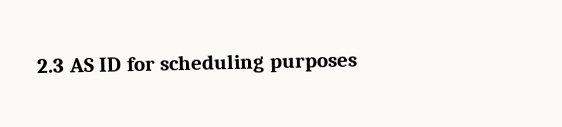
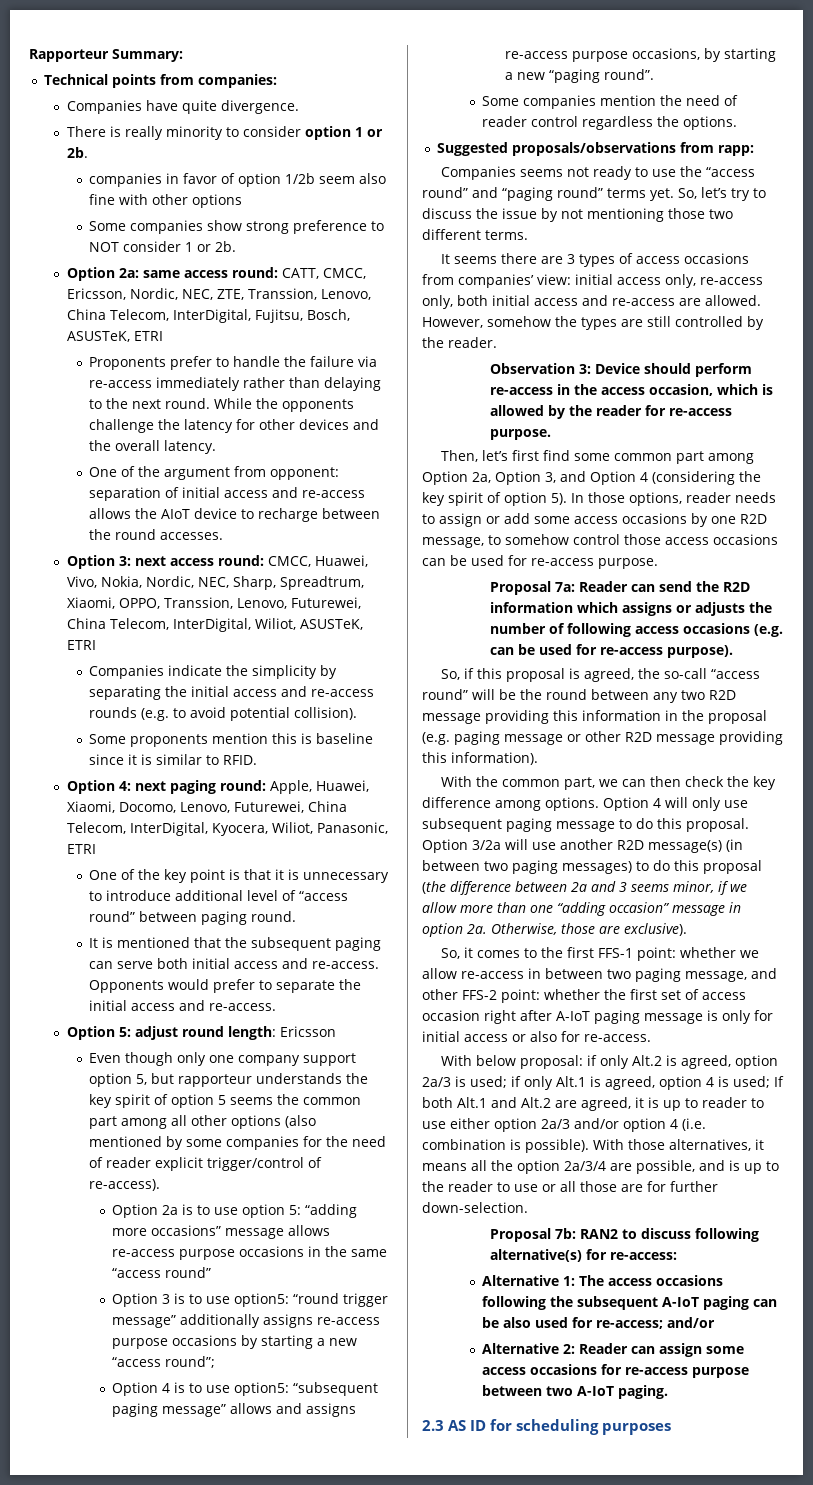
(36, 66) none -> [29,49,183,62] [43,74,277,88] [66,100,299,114] [66,126,383,140] [66,147,88,158] [89,173,387,187] [89,194,243,208] [89,220,385,234] [89,241,237,252] [66,267,366,281] [66,288,371,300] [66,309,350,323] [66,331,163,342] [89,356,378,370] [89,377,382,391] [89,398,355,412] [89,419,380,433] [89,440,217,454] [89,466,340,480] [89,487,366,501] [89,508,381,522] [89,529,224,540] [66,555,368,569] [66,576,364,590] [66,597,361,609] [66,618,363,632] [66,640,96,650] [89,665,338,679] [89,686,375,700] [89,707,358,721] [89,733,374,747] [89,754,258,765] [66,780,369,794] [66,801,347,813] [66,822,388,836] [66,844,96,854] [89,869,390,883] [89,890,349,901] [89,911,297,925] [89,937,382,951] [89,958,380,969] [89,979,362,993] [89,1000,277,1011] [66,1026,336,1040] [89,1052,357,1066] [89,1073,369,1087] [89,1094,362,1108] [89,1115,317,1129] [89,1136,387,1150] [89,1157,323,1171] [89,1179,161,1191] [112,1204,358,1218] [112,1225,331,1239] [112,1246,388,1260] [112,1267,212,1278] [112,1293,389,1307] [112,1314,381,1328] [112,1335,358,1349] [112,1356,216,1368] [112,1382,379,1396] [112,1403,357,1417] [505,48,777,62] [505,69,655,83] [482,95,739,109] [482,116,738,130] [436,142,754,156] [440,166,755,180] [422,187,766,201] [422,208,733,222] [422,229,528,240] [440,253,749,267] [422,274,763,288] [422,295,761,309] [422,316,764,330] [422,337,497,348] [490,363,753,377] [490,384,774,396] [490,405,733,419] [490,429,552,440] [440,450,754,464] [422,471,761,485] [422,492,776,506] [422,513,767,527] [422,534,778,548] [422,555,658,569] [490,581,751,595] [490,602,773,616] [490,623,784,637] [490,644,734,658] [440,668,760,682] [422,689,736,703] [422,710,767,724] [422,731,783,745] [422,752,538,765] [440,776,776,790] [422,797,748,811] [422,818,749,832] [422,839,743,853] [422,860,762,874] [422,881,747,895] [422,902,741,916] [422,923,687,937] [440,947,759,961] [422,968,777,982] [422,989,746,1003] [422,1010,773,1024] [422,1031,651,1042] [440,1055,778,1069] [422,1076,784,1090] [422,1097,764,1111] [422,1118,706,1132] [422,1139,764,1153] [422,1160,779,1174] [422,1181,718,1192] [422,1202,528,1213] [490,1228,760,1242] [490,1249,678,1262] [482,1275,724,1286] [482,1296,778,1310] [482,1317,716,1329] [482,1343,745,1357] [482,1364,750,1378] [482,1385,669,1399] Rapporteur Summary: // Technical points from companies: // Companies have quite divergence. // There is really minority to consider option 1 or 2b. // companies in favor of option 1/2b seem also fine with other options // Some companies show strong preference to NOT consider 1 or 2b. // Option 2a: same access round: CATT, CMCC, Ericsson, Nordic, NEC, ZTE, Transsion, Lenovo, China Telecom, InterDigital, Fujitsu, Bosch, ASUSTeK, ETRI // Proponents prefer to handle the failure via re-access immediately rather than delaying to the next round. While the opponents challenge the latency for other devices and the overall latency. // One of the argument from opponent: separation of initial access and re-access allows the AIoT device to recharge between the round accesses. // Option 3: next access round: CMCC, Huawei, Vivo, Nokia, Nordic, NEC, Sharp, Spreadtrum, Xiaomi, OPPO, Transsion, Lenovo, Futurewei, China Telecom, InterDigital, Wiliot, ASUSTeK, ETRI // Companies indicate the simplicity by separating the initial access and re-access rounds (e.g. to avoid potential collision). // Some proponents mention this is baseline since it is similar to RFID. // Option 4: next paging round: Apple, Huawei, Xiaomi, Docomo, Lenovo, Futurewei, China Telecom, InterDigital, Kyocera, Wiliot, Panasonic, ETRI // One of the key point is that it is unnecessary to introduce additional level of “access round” between paging round. // It is mentioned that the subsequent paging can serve both initial access and re-access. Opponents would prefer to separate the initial access and re-access. // Option 5: adjust round length: Ericsson // Even though only one company support option 5, but rapporteur understands the key spirit of option 5 seems the common part among all other options (also mentioned by some companies for the need of reader explicit trigger/control of re-access). // Option 2a is to use option 5: “adding more occasions” message allows re-access purpose occasions in the same “access round” // Option 3 is to use option5: “round trigger message” additionally assigns re-access purpose occasions by starting a new “access round”; // Option 4 is to use option5: “subsequent paging message” allows and assigns re-access purpose occasions, by starting a new “paging round”. // Some companies mention the need of reader control regardless the options. // Suggested proposals/observations from rapp: // Companies seems not ready to use the “access round” and “paging round” terms yet. So, let’s try to discuss the issue by not mentioning those two different terms. // It seems there are 3 types of access occasions from companies’ view: initial access only, re-access only, both initial access and re-access are allowed. However, somehow the types are still controlled by the reader. // Observation 3: Device should perform re-access in the access occasion, which is allowed by the reader for re-access purpose. // Then, let’s first find some common part among Option 2a, Option 3, and Option 4 (considering the key spirit of option 5). In those options, reader needs to assign or add some access occasions by one R2D message, to somehow control those access occasions can be used for re-access purpose. // Proposal 7a: Reader can send the R2D information which assigns or adjusts the number of following access occasions (e.g. can be used for re-access purpose). // So, if this proposal is agreed, the so-call “access round” will be the round between any two R2D message providing this information in the proposal (e.g. paging message or other R2D message providing this information). // With the common part, we can then check the key difference among options. Option 4 will only use subsequent paging message to do this proposal. Option 3/2a will use another R2D message(s) (in between two paging messages) to do this proposal (the difference between 2a and 3 seems minor, if we allow more than one “adding occasion” message in option 2a. Otherwise, those are exclusive). // So, it comes to the first FFS-1 point: whether we allow re-access in between two paging message, and other FFS-2 point: whether the first set of access occasion right after A-IoT paging message is only for initial access or also for re-access. // With below proposal: if only Alt.2 is agreed, option 2a/3 is used; if only Alt.1 is agreed, option 4 is used; If both Alt.1 and Alt.2 are agreed, it is up to reader to use either option 2a/3 and/or option 4 (i.e. combination is possible). With those alternatives, it means all the option 2a/3/4 are possible, and is up to the reader to use or all those are for further down-selection. // Proposal 7b: RAN2 to discuss following alternative(s) for re-access: // Alternative 1: The access occasions following the subsequent A-IoT paging can be also used for re-access; and/or // Alternative 2: Reader can assign some access occasions for re-access purpose between two A-IoT paging. //

